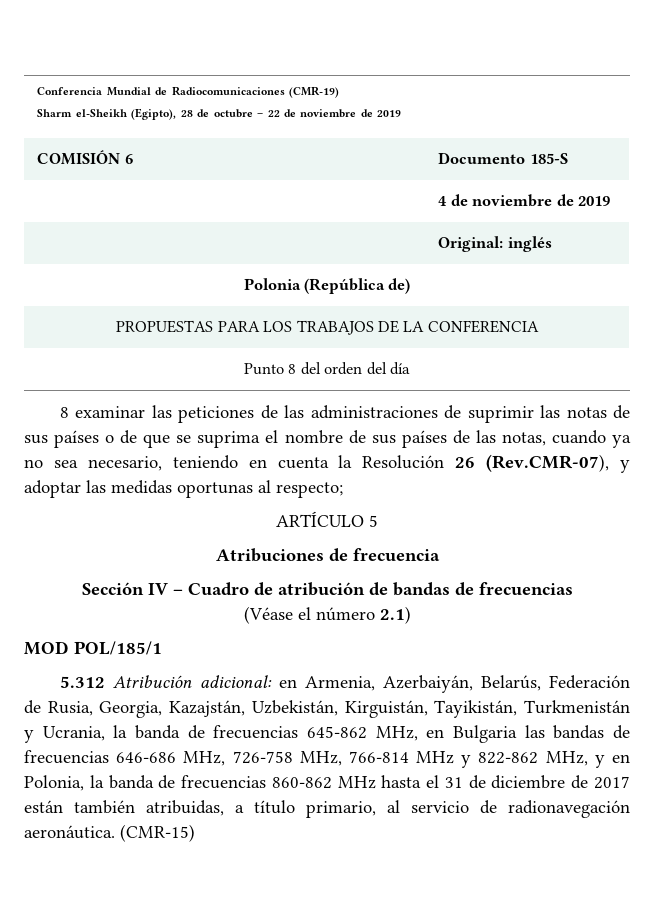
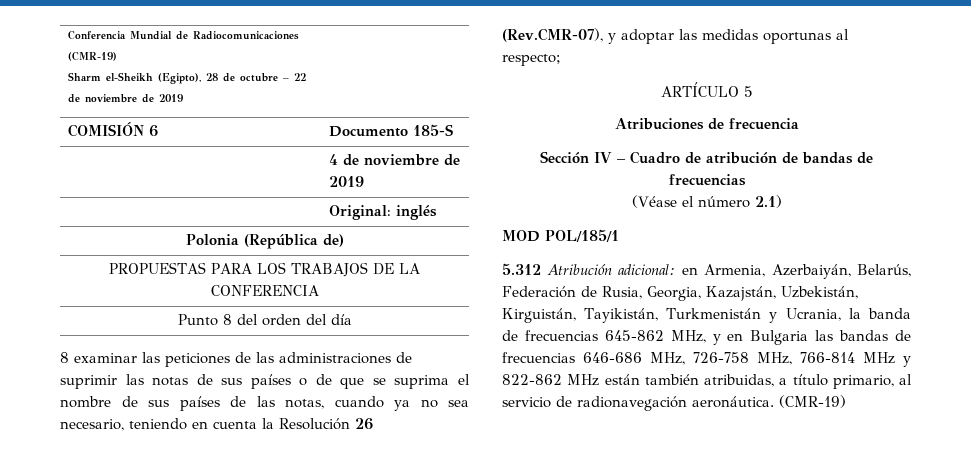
(418, 733) none -> [712,334,721,345] y
[545,751,630,768] [24,775,630,791] MHz, y en Polonia, la banda de frecuencias 860-862 MHz hasta el 31 de diciembre de 2017 -> [567,374,600,386] MHz
[120,824,195,842] (CMR-15) -> [779,395,846,408] (CMR-19)

